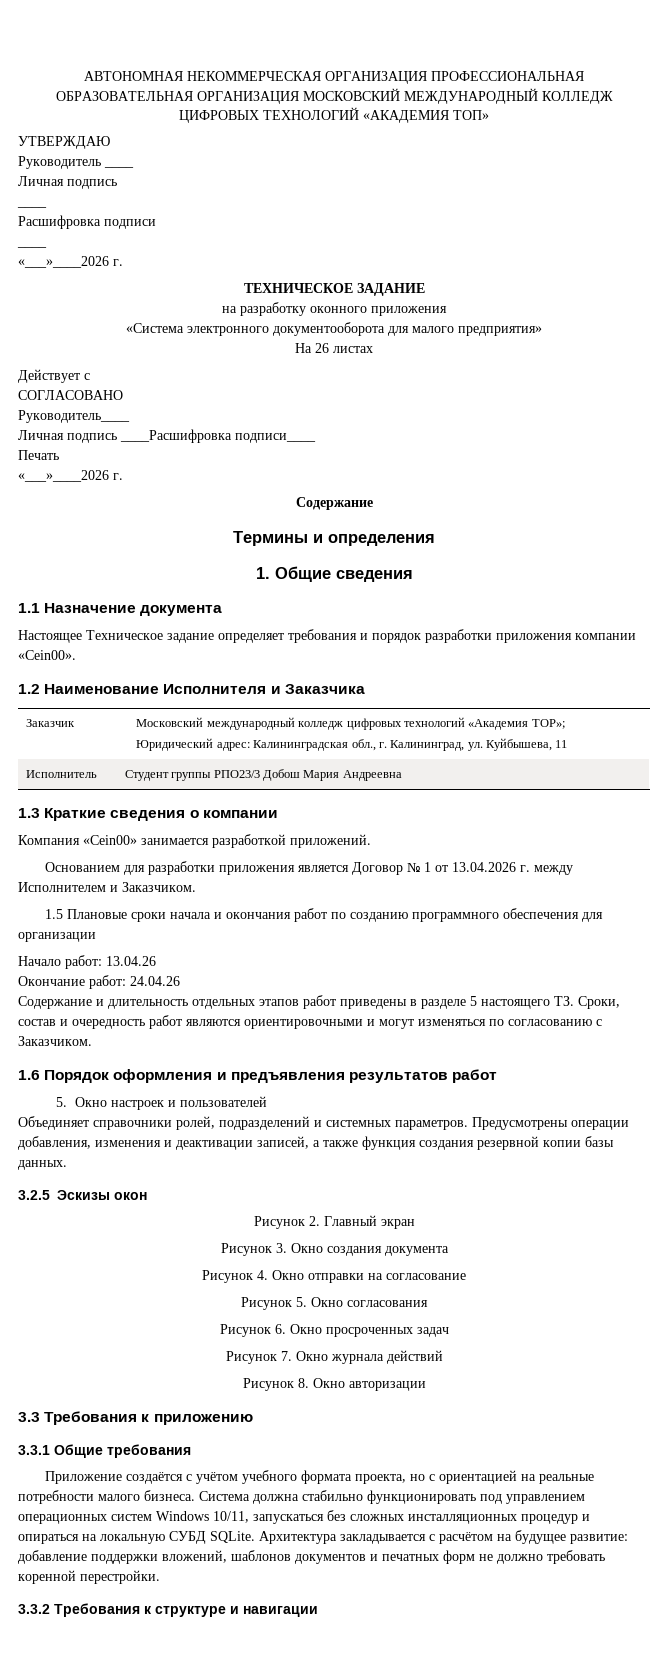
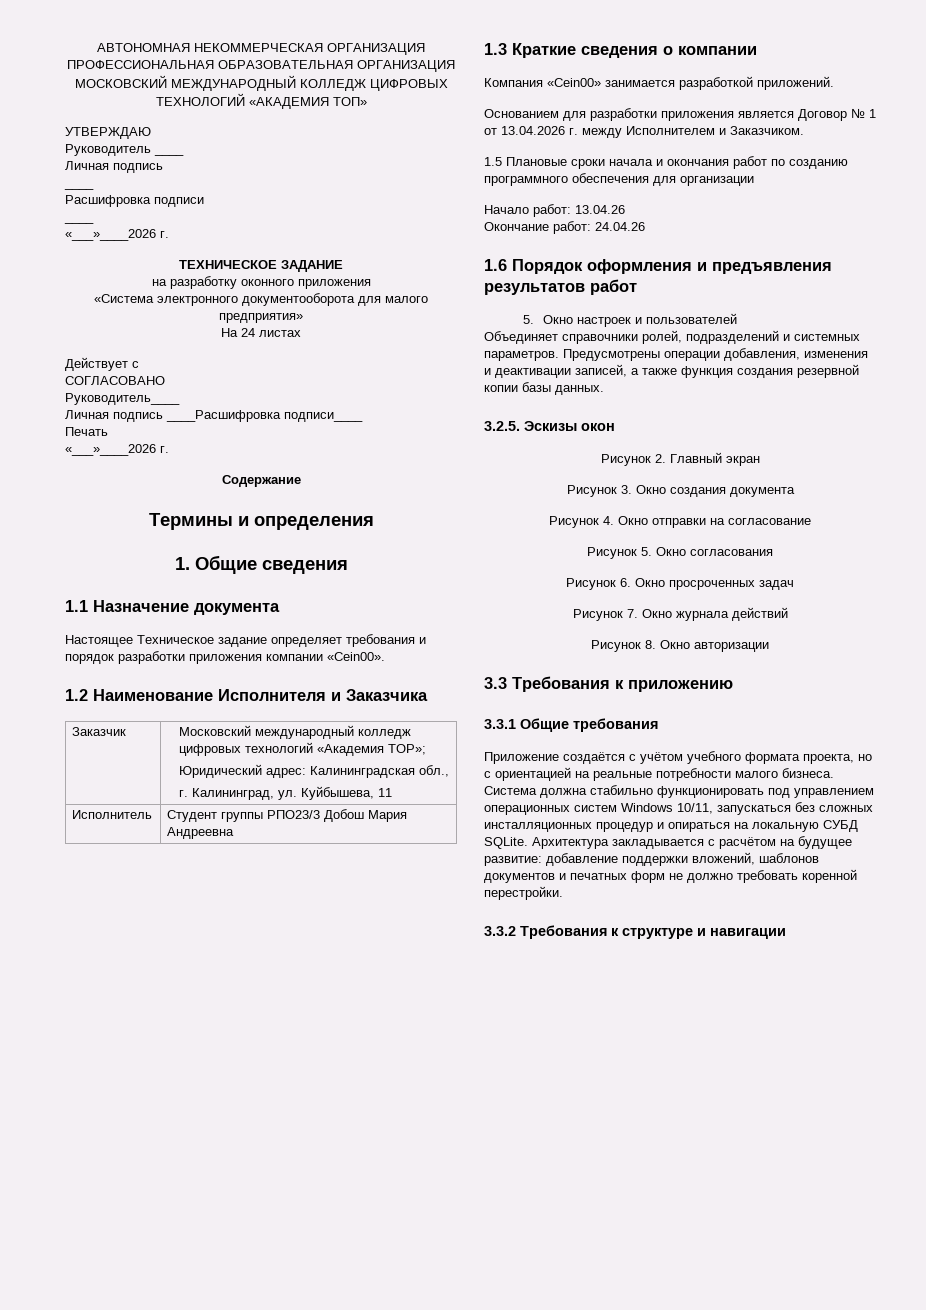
[315,343,329,353] 26 -> [241,328,255,337] 24
(376, 745) none -> (450, 771) //
[18,995,620,1009] [18,1015,602,1029] [18,1036,92,1046] // Содержание и длительность отдельных этапов работ приведены в разделе 5 настоящего ТЗ. Сроки, состав и очередность работ являются ориентировочными и могут изменяться по согласованию с Заказчиком. -> (645, 226) none
[18,1190,50,1200] 3.2.5 -> [484,421,520,431] 3.2.5.

